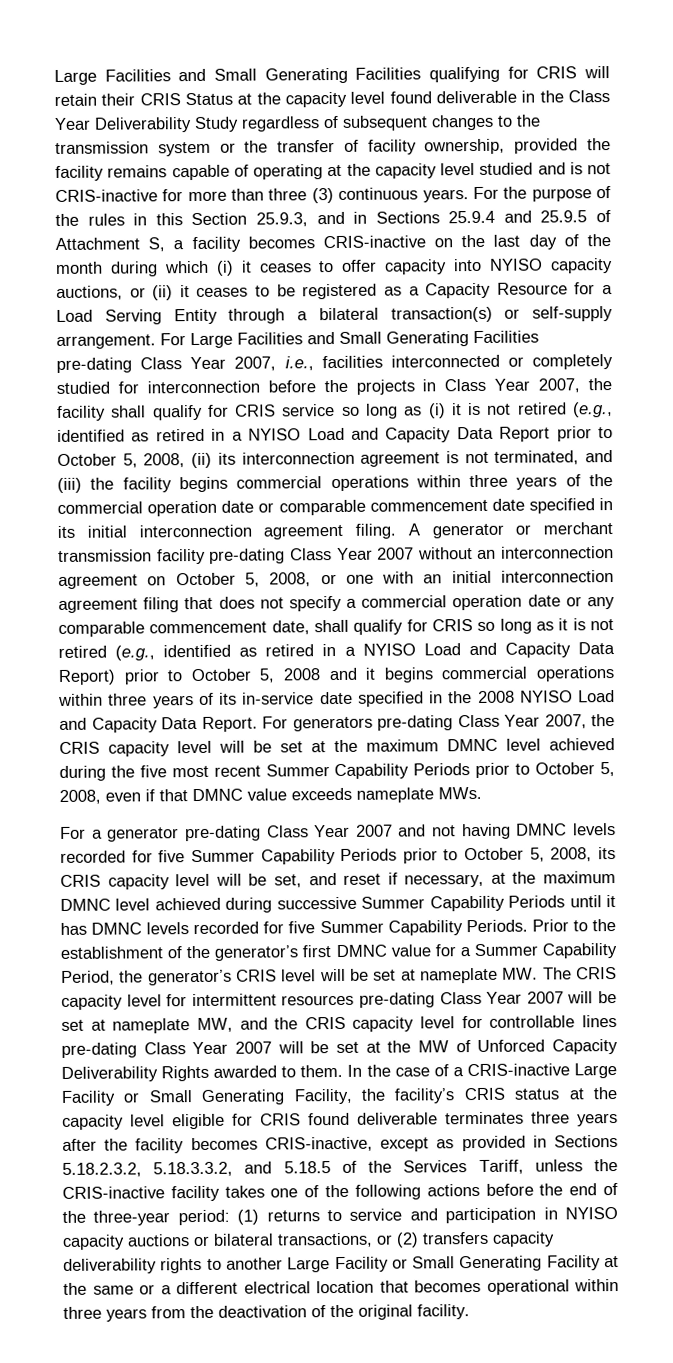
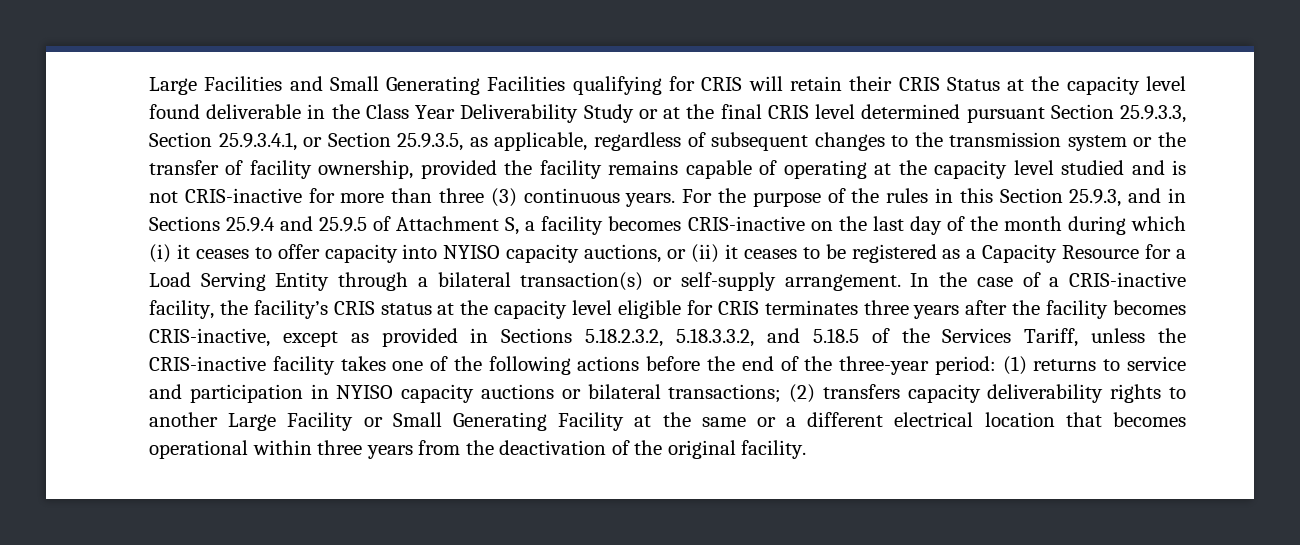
(239, 124) none -> [638,104,1186,123] [149,132,588,151] or at the final CRIS level determined pursuant Section 25.9.3.3, Section 25.9.3.4.1, or Section 25.9.3.5, as applicable,
[160,330,539,349] [56,354,613,373] [56,378,612,395] [57,402,613,421] [57,426,614,443] [57,450,613,469] [57,474,613,493] [57,498,613,517] [57,522,613,540] [58,546,614,565] [58,570,614,589] [58,594,615,613] [58,618,614,637] [58,642,615,661] [58,666,616,685] [58,690,615,709] [59,714,615,733] [59,738,615,757] [59,762,616,781] [59,786,482,804] [60,823,616,842] [60,847,616,865] [60,871,616,890] [60,895,617,913] [60,919,616,936] [60,942,618,961] [61,967,617,986] [61,990,618,1010] [61,1015,617,1034] [61,1038,619,1058] [61,1064,344,1082] For Large Facilities and Small Generating Facilities pre-dating Class Year 2007, i.e., facilities interconnected or completely studied for interconnection before the projects in Class Year 2007, the facility shall qualify for CRIS service so long as (i) it is not retired (e.g., identified as retired in a NYISO Load and Capacity Data Report prior to October 5, 2008, (ii) its interconnection agreement is not terminated, and (iii) the facility begins commercial operations within three years of the commercial operation date or comparable commencement date specified in its initial interconnection agreement filing. A generator or merchant transmission facility pre-dating Class Year 2007 without an interconnection agreement on October 5, 2008, or one with an initial interconnection agreement filing that does not specify a commercial operation date or any comparable commencement date, shall qualify for CRIS so long as it is not retired (e.g., identified as retired in a NYISO Load and Capacity Data Report) prior to October 5, 2008 and it begins commercial operations within three years of its in-service date specified in the 2008 NYISO Load and Capacity Data Report. For generators pre-dating Class Year 2007, the CRIS capacity level will be set at the maximum DMNC level achieved during the five most recent Summer Capability Periods prior to October 5, 2008, even if that DMNC value exceeds nameplate MWs. // For a generator pre-dating Class Year 2007 and not having DMNC levels recorded for five Summer Capability Periods prior to October 5, 2008, its CRIS capacity level will be set, and reset if necessary, at the maximum DMNC level achieved during successive Summer Capability Periods until it has DMNC levels recorded for five Summer Capability Periods. Prior to the establishment of the generator’s first DMNC value for a Summer Capability Period, the generator’s CRIS level will be set at nameplate MW. The CRIS capacity level for intermittent resources pre-dating Class Year 2007 will be set at nameplate MW, and the CRIS capacity level for controllable lines pre-dating Class Year 2007 will be set at the MW of Unforced Capacity Deliverability Rights awarded to them. -> (901, 282) none
[573,1063,617,1079] [61,1088,353,1106] Large Facility or Small Generating Facility, -> [149,300,214,319] facility,
[308,1112,438,1126] found deliverable -> (759, 308) none
[277,1232,393,1248] transactions, or -> [668,384,782,403] transactions;

